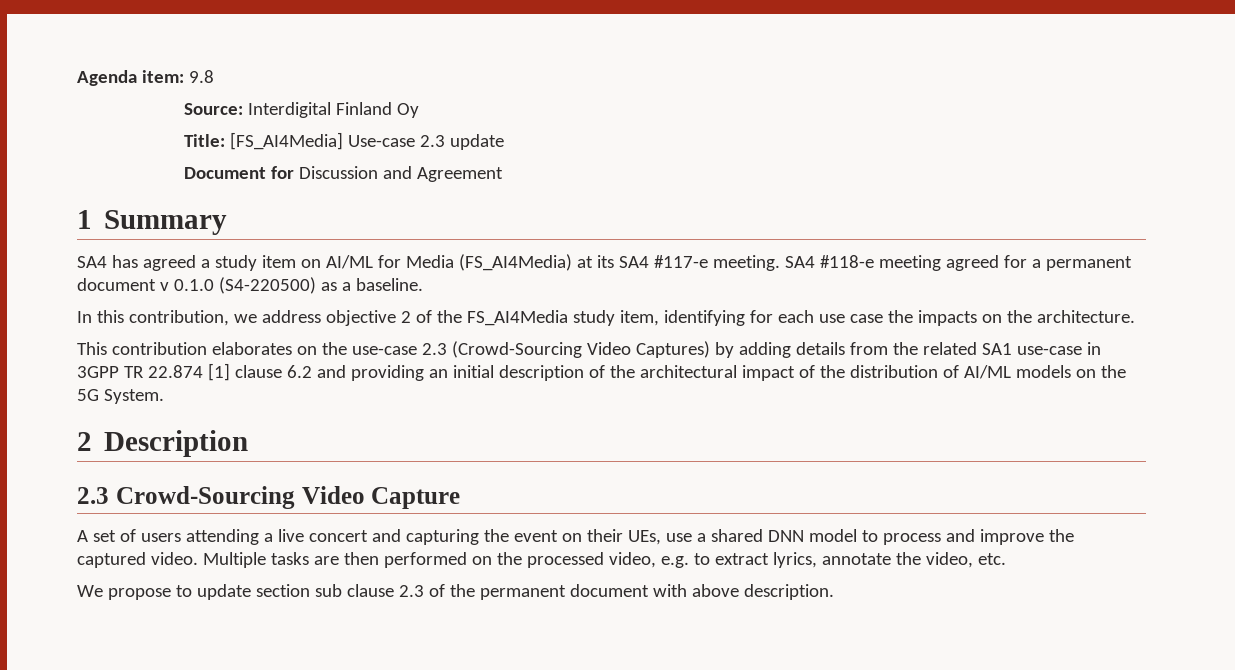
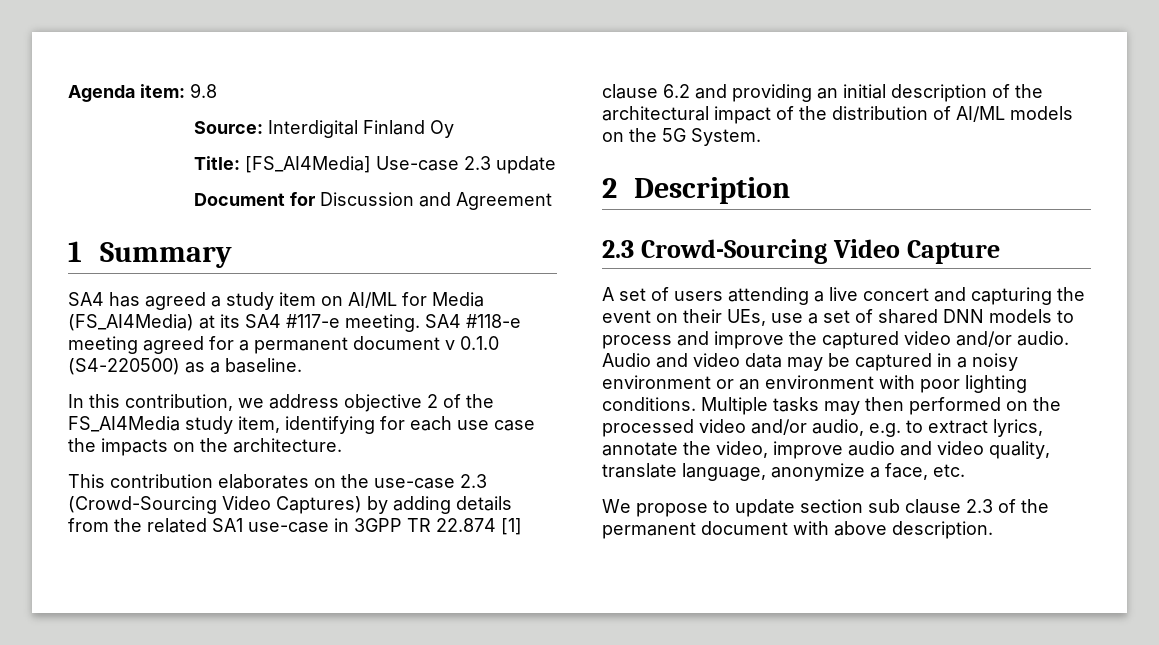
(706, 537) none -> [823,309,873,323] set of
[808,529,857,542] model -> [989,309,1052,323] models
[150,552,198,565] video. -> [904,331,1069,347] [602,353,1018,371] [602,375,1027,393] [602,397,696,411] video and/or audio. Audio and video data may be captured in a noisy environment or an environment with poor lighting conditions.
[313,556,339,565] are -> [824,401,860,415] may
[608,552,656,568] video, -> [699,419,864,436] video and/or audio,
(973, 560) none -> [773,441,1050,459] [602,463,928,481] improve audio and video quality, translate language, anonymize a face,

